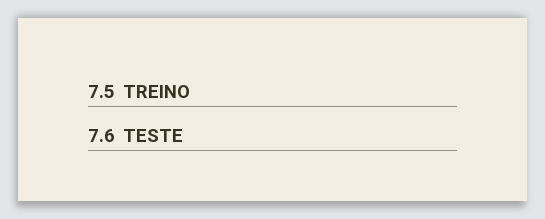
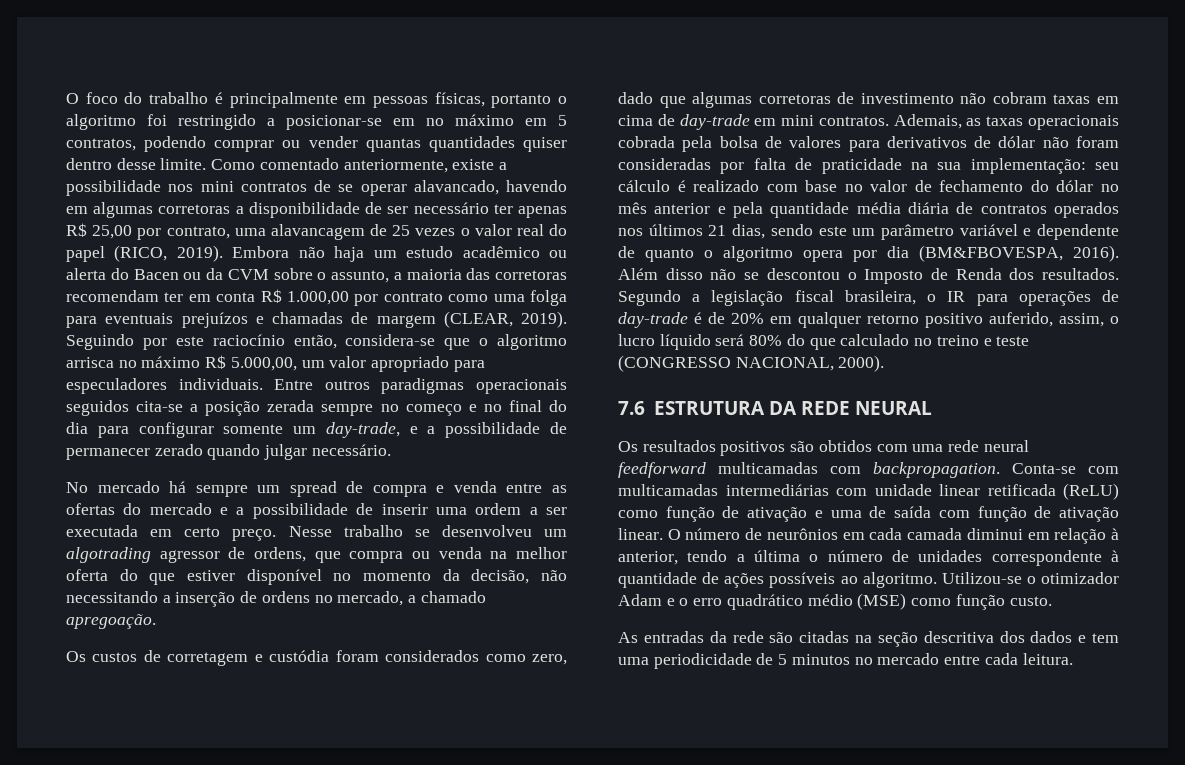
[88,85,190,98] [88,129,183,142] 7.5 TREINO // 7.6 TESTE -> [66,92,567,108] [66,114,567,130] [66,136,567,152] [66,158,508,173] [66,180,567,196] [66,202,567,218] [66,223,568,240] [66,245,568,262] [66,268,567,283] [66,289,567,306] [66,311,567,328] [66,334,567,350] [66,355,485,372] [66,378,567,394] [66,400,567,416] [66,422,567,438] [66,444,391,460] [66,481,567,497] [66,503,568,519] [66,525,567,541] [66,547,567,563] [66,569,567,585] [66,591,486,607] [66,614,156,629] [66,650,567,666] [618,92,1119,108] [618,114,1119,130] [618,136,1119,152] [618,158,1119,174] [618,180,1119,192] [618,202,1119,218] [618,224,1119,240] [618,245,1119,262] [618,268,1119,284] [618,290,1119,306] [618,312,1119,328] [618,334,1030,350] [618,355,885,372] [618,401,932,415] [618,440,1029,456] [618,462,1119,478] [618,483,1119,500] [618,506,1119,522] [618,528,1119,544] [618,550,1119,566] [618,572,1119,588] [618,593,1052,610] [618,631,1119,647] [618,653,1073,669] O foco do trabalho é principalmente em pessoas físicas, portanto o algoritmo foi restringido a posicionar-se em no máximo em 5 contratos, podendo comprar ou vender quantas quantidades quiser dentro desse limite. Como comentado anteriormente, existe a possibilidade nos mini contratos de se operar alavancado, havendo em algumas corretoras a disponibilidade de ser necessário ter apenas R$ 25,00 por contrato, uma alavancagem de 25 vezes o valor real do papel (RICO, 2019). Embora não haja um estudo acadêmico ou alerta do Bacen ou da CVM sobre o assunto, a maioria das corretoras recomendam ter em conta R$ 1.000,00 por contrato como uma folga para eventuais prejuízos e chamadas de margem (CLEAR, 2019). Seguindo por este raciocínio então, considera-se que o algoritmo arrisca no máximo R$ 5.000,00, um valor apropriado para especuladores individuais. Entre outros paradigmas operacionais seguidos cita-se a posição zerada sempre no começo e no final do dia para configurar somente um day-trade, e a possibilidade de permanecer zerado quando julgar necessário. // No mercado há sempre um spread de compra e venda entre as ofertas do mercado e a possibilidade de inserir uma ordem a ser executada em certo preço. Nesse trabalho se desenvolveu um algotrading agressor de ordens, que compra ou venda na melhor oferta do que estiver disponível no momento da decisão, não necessitando a inserção de ordens no mercado, a chamado apregoação. // Os custos de corretagem e custódia foram considerados como zero, dado que algumas corretoras de investimento não cobram taxas em cima de day-trade em mini contratos. Ademais, as taxas operacionais cobrada pela bolsa de valores para derivativos de dólar não foram consideradas por falta de praticidade na sua implementação: seu cálculo é realizado com base no valor de fechamento do dólar no mês anterior e pela quantidade média diária de contratos operados nos últimos 21 dias, sendo este um parâmetro variável e dependente de quanto o algoritmo opera por dia (BM&FBOVESPA, 2016). Além disso não se descontou o Imposto de Renda dos resultados. Segundo a legislação fiscal brasileira, o IR para operações de day-trade é de 20% em qualquer retorno positivo auferido, assim, o lucro líquido será 80% do que calculado no treino e teste (CONGRESSO NACIONAL, 2000). // 7.6 ESTRUTURA DA REDE NEURAL // Os resultados positivos são obtidos com uma rede neural feedforward multicamadas com backpropagation. Conta-se com multicamadas intermediárias com unidade linear retificada (ReLU) como função de ativação e uma de saída com função de ativação linear. O número de neurônios em cada camada diminui em relação à anterior, tendo a última o número de unidades correspondente à quantidade de ações possíveis ao algoritmo. Utilizou-se o otimizador Adam e o erro quadrático médio (MSE) como função custo. // As entradas da rede são citadas na seção descritiva dos dados e tem uma periodicidade de 5 minutos no mercado entre cada leitura.

